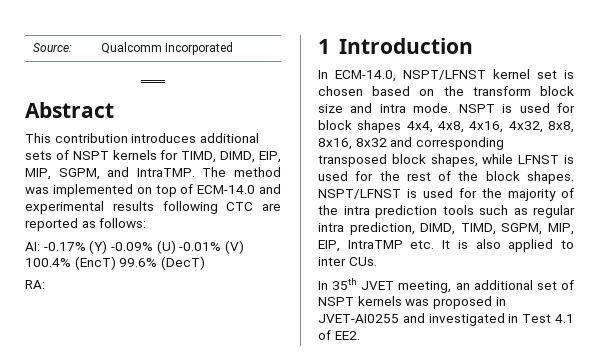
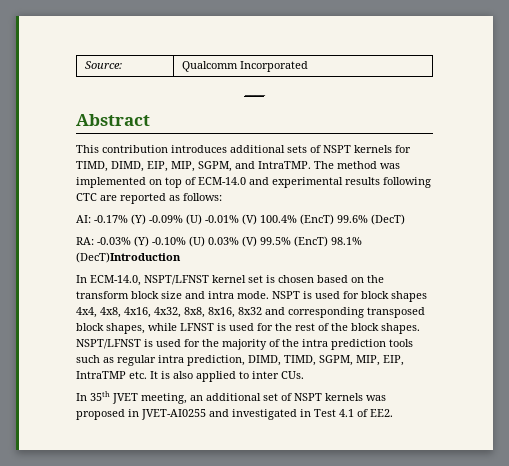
[318,38,474,54] // 1 Introduction -> [97,236,362,247] [76,252,181,263] -0.03% (Y) -0.10% (U) 0.03% (V) 99.5% (EncT) 98.1% (DecT)Introduction

